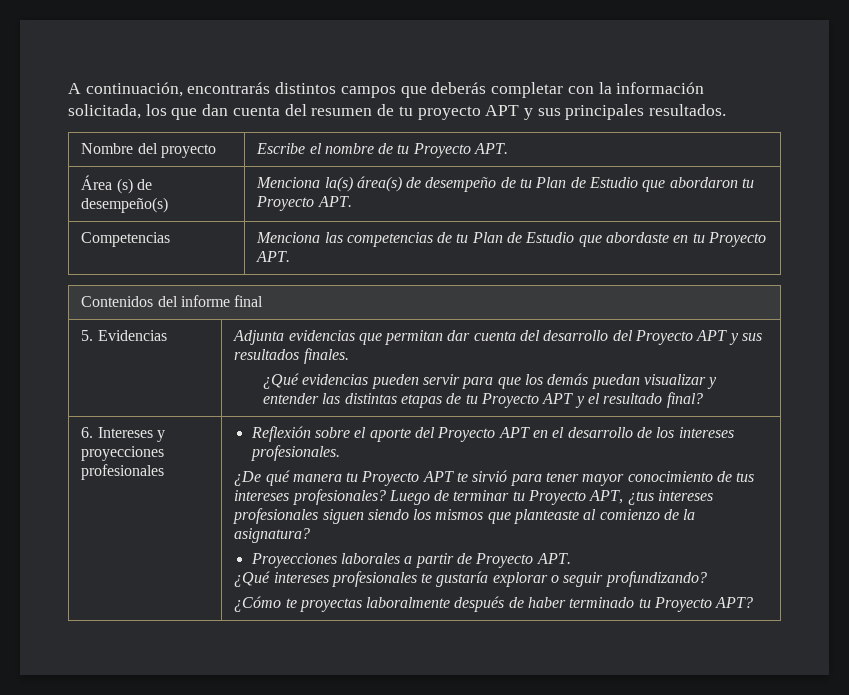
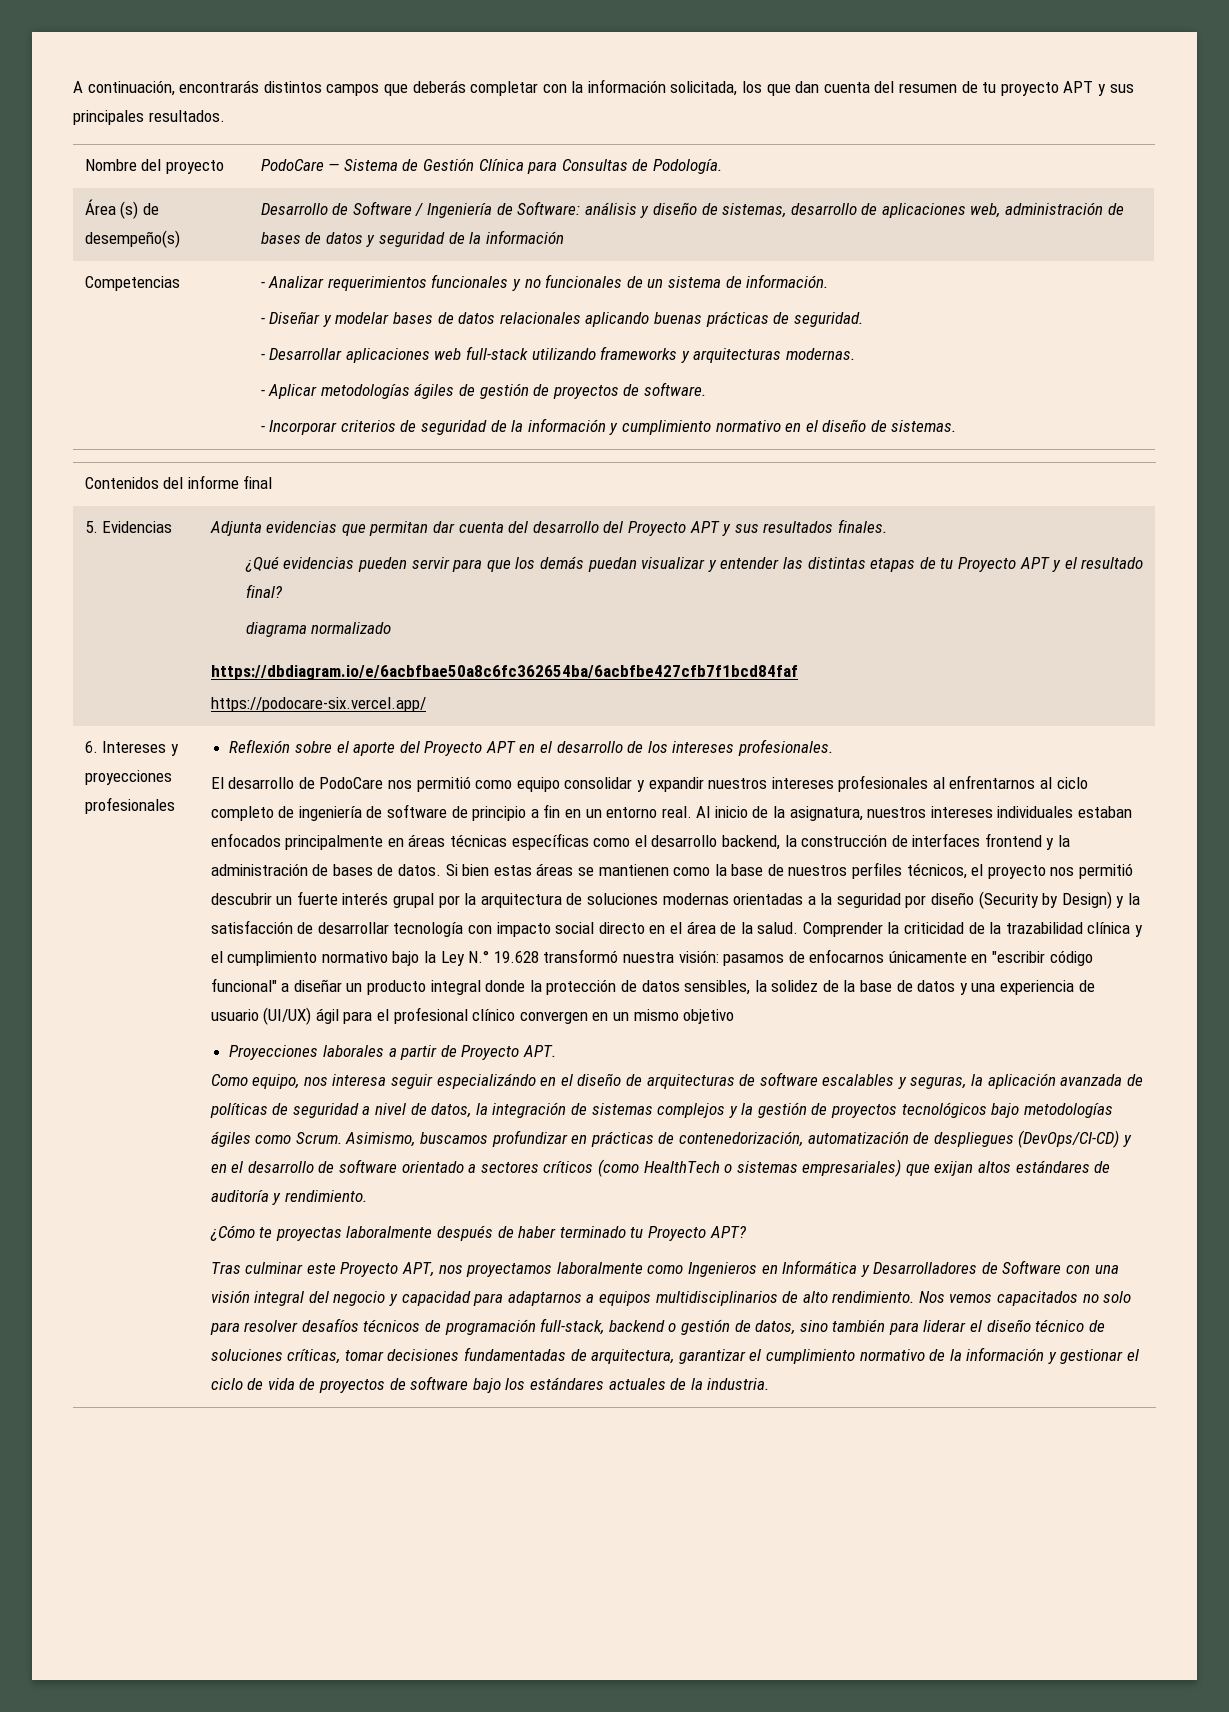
[256,143,509,158] [81,175,152,194] [81,197,169,213] [256,176,755,192] [256,196,352,211] [81,232,171,247] [256,232,767,247] [256,251,291,262] Escribe el nombre de tu Proyecto APT. // Área (s) de desempeño(s) | Menciona la(s) área(s) de desempeño de tu Plan de Estudio que abordaron tu Proyecto APT. // Competencias | Menciona las competencias de tu Plan de Estudio que abordaste en tu Proyecto APT. -> [260,158,722,174] [84,199,159,219] [84,230,180,248] [260,201,1124,218] [260,230,564,247] [84,276,180,291] [260,274,829,291] [260,311,863,327] [260,346,855,363] [260,382,706,399] [260,418,957,435] PodoCare — Sistema de Gestión Clínica para Consultas de Podología. // Área (s) de desempeño(s) | Desarrollo de Software / Ingeniería de Software: análisis y diseño de sistemas, desarrollo de aplicaciones web, administración de bases de datos y seguridad de la información // Competencias | - Analizar requerimientos funcionales y no funcionales de un sistema de información. // - Diseñar y modelar bases de datos relacionales aplicando buenas prácticas de seguridad. // - Desarrollar aplicaciones web full-stack utilizando frameworks y arquitecturas modernas. // - Aplicar metodologías ágiles de gestión de proyectos de software. // - Incorporar criterios de seguridad de la información y cumplimiento normativo en el diseño de sistemas.
(703, 400) none -> [245,622,392,637] [210,665,798,680] [210,697,426,712] // diagrama normalizado // https://dbdiagram.io/e/6acbfbae50a8c6fc362654ba/6acbfbe427cfb7f1bcd84faf // https://podocare-six.vercel.app/
[234,470,755,486] [234,489,714,505] [233,508,696,524] [234,528,311,543] ¿De qué manera tu Proyecto APT te sirvió para tener mayor conocimiento de tus intereses profesionales? Luego de terminar tu Proyecto APT, ¿tus intereses profesionales siguen siendo los mismos que planteaste al comienzo de la asignatura? -> [210,775,1088,792] [210,804,1133,821] [210,833,1071,850] [210,862,1134,879] [210,891,1141,909] [210,920,1144,937] [210,949,1093,966] [210,978,1095,995] [210,1007,735,1025] El desarrollo de PodoCare nos permitió como equipo consolidar y expandir nuestros intereses profesionales al enfrentarnos al ciclo completo de ingeniería de software de principio a fin en un entorno real. Al inicio de la asignatura, nuestros intereses individuales estaban enfocados principalmente en áreas técnicas específicas como el desarrollo backend, la construcción de interfaces frontend y la administración de bases de datos. Si bien estas áreas se mantienen como la base de nuestros perfiles técnicos, el proyecto nos permitió descubrir un fuerte interés grupal por la arquitectura de soluciones modernas orientadas a la seguridad por diseño (Security by Design) y la satisfacción de desarrollar tecnología con impacto social directo en el área de la salud. Comprender la criticidad de la trazabilidad clínica y el cumplimiento normativo bajo la Ley N.° 19.628 transformó nuestra visión: pasamos de enfocarnos únicamente en "escribir código funcional" a diseñar un producto integral donde la protección de datos sensibles, la solidez de la base de datos y una experiencia de usuario (UI/UX) ágil para el profesional clínico convergen en un mismo objetivo
[234,571,707,587] ¿Qué intereses profesionales te gustaría explorar o seguir profundizando? -> [210,1072,1143,1089] [209,1102,1113,1118] [210,1130,1132,1148] [210,1159,1111,1177] [210,1190,367,1205] Como equipo, nos interesa seguir especializándo en el diseño de arquitecturas de software escalables y seguras, la aplicación avanzada de políticas de seguridad a nivel de datos, la integración de sistemas complejos y la gestión de proyectos tecnológicos bajo metodologías ágiles como Scrum. Asimismo, buscamos profundizar en prácticas de contenedorización, automatización de despliegues (DevOps/CI-CD) y en el desarrollo de software orientado a sectores críticos (como HealthTech o sistemas empresariales) que exijan altos estándares de auditoría y rendimiento.
(754, 602) none -> [210,1260,1119,1277] [210,1290,1132,1306] [209,1318,1105,1335] [210,1347,1140,1364] [210,1376,770,1393] // Tras culminar este Proyecto APT, nos proyectamos laboralmente como Ingenieros en Informática y Desarrolladores de Software con una visión integral del negocio y capacidad para adaptarnos a equipos multidisciplinarios de alto rendimiento. Nos vemos capacitados no solo para resolver desafíos técnicos de programación full-stack, backend o gestión de datos, sino también para liderar el diseño técnico de soluciones críticas, tomar decisiones fundamentadas de arquitectura, garantizar el cumplimiento normativo de la información y gestionar el ciclo de vida de proyectos de software bajo los estándares actuales de la industria.

